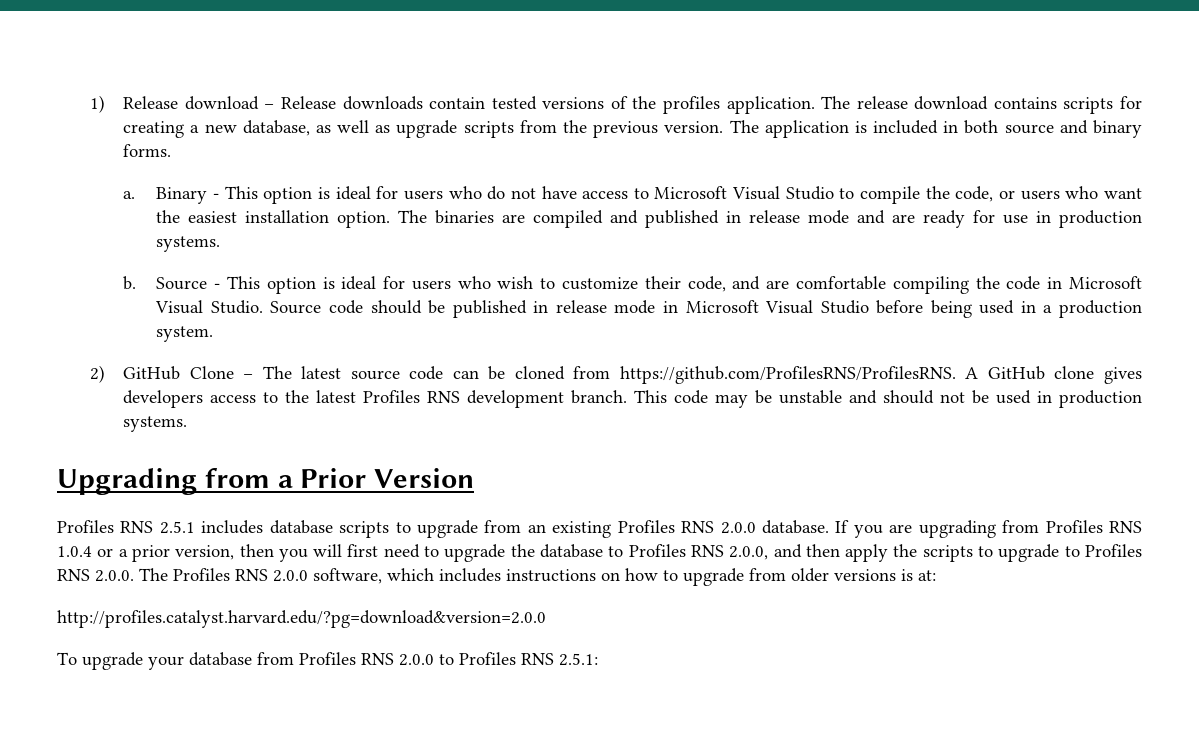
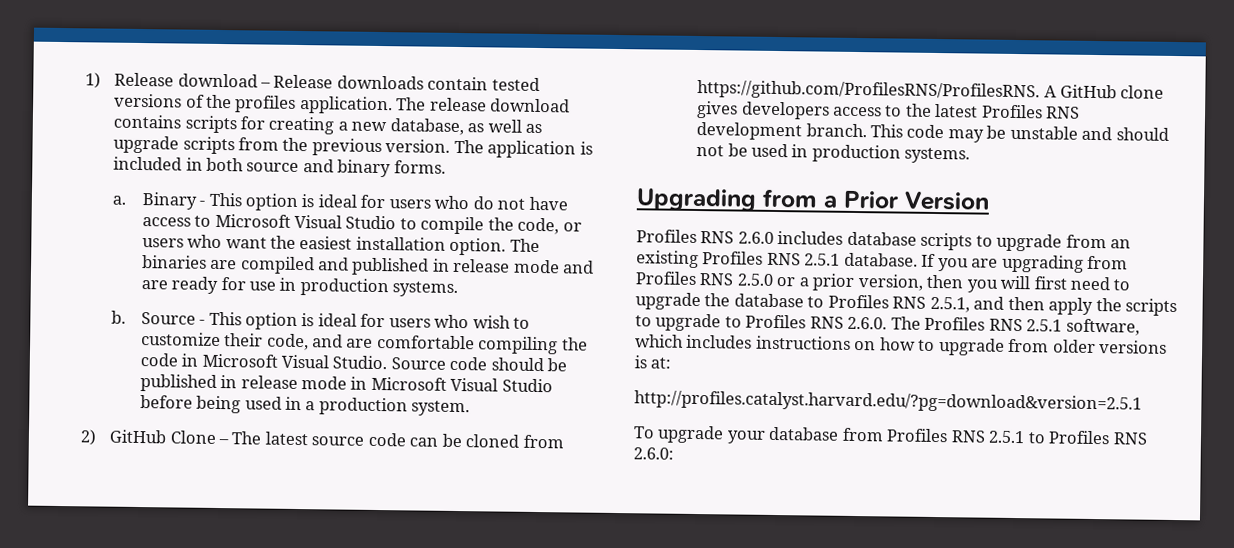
[159,521,195,534] 2.5.1 -> [737,231,774,244] 2.6.0
[720,522,756,534] 2.0.0 -> [804,253,841,266] 2.5.1
[57,546,92,557] 1.0.4 -> [736,273,774,286] 2.5.0
[729,546,769,560] 2.0.0, -> [929,296,970,313] 2.5.1,
[95,570,134,582] 2.0.0. -> [847,316,888,330] 2.6.0.
[273,570,308,582] 2.0.0 -> [1026,319,1063,332] 2.5.1
[57,610,546,628] http://profiles.catalyst.harvard.edu/?pg=download&version=2.0.0 -> [634,390,1142,414] http://profiles.catalyst.harvard.edu/?pg=download&version=2.5.1
[399,652,598,666] 2.0.0 to Profiles RNS 2.5.1: -> [988,430,1148,445] [633,447,674,460] 2.5.1 to Profiles RNS 2.6.0:

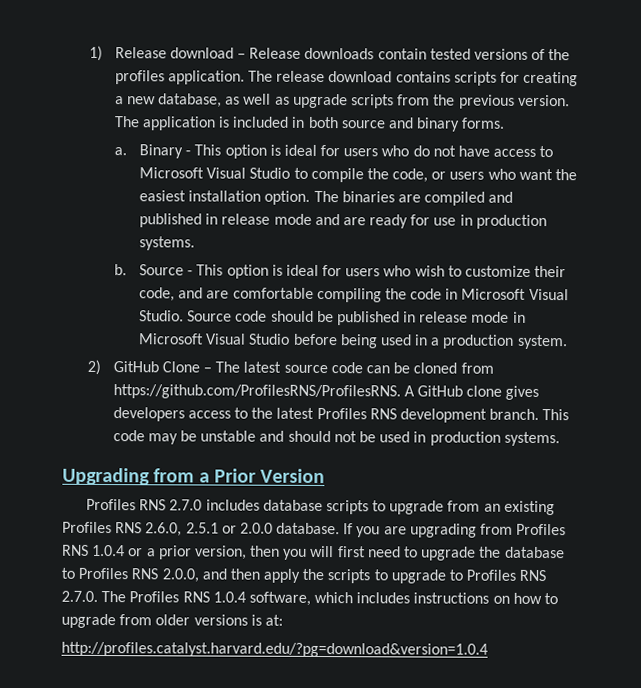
[737,231,774,244] 2.6.0 -> [169,499,203,511] 2.7.0
[804,253,841,266] 2.5.1 -> [145,522,273,537] 2.6.0, 2.5.1 or 2.0.0
[736,273,774,286] 2.5.0 -> [92,544,126,557] 1.0.4
[929,296,970,313] 2.5.1, -> [161,568,199,583] 2.0.0,
[847,316,888,330] 2.6.0. -> [61,590,98,602] 2.7.0.
[1026,319,1063,332] 2.5.1 -> [212,591,246,603] 1.0.4
[634,390,1142,414] [633,425,1148,445] [633,447,674,460] http://profiles.catalyst.harvard.edu/?pg=download&version=2.5.1 // To upgrade your database from Profiles RNS 2.5.1 to Profiles RNS 2.6.0: -> [61,641,488,658] http://profiles.catalyst.harvard.edu/?pg=download&version=1.0.4

